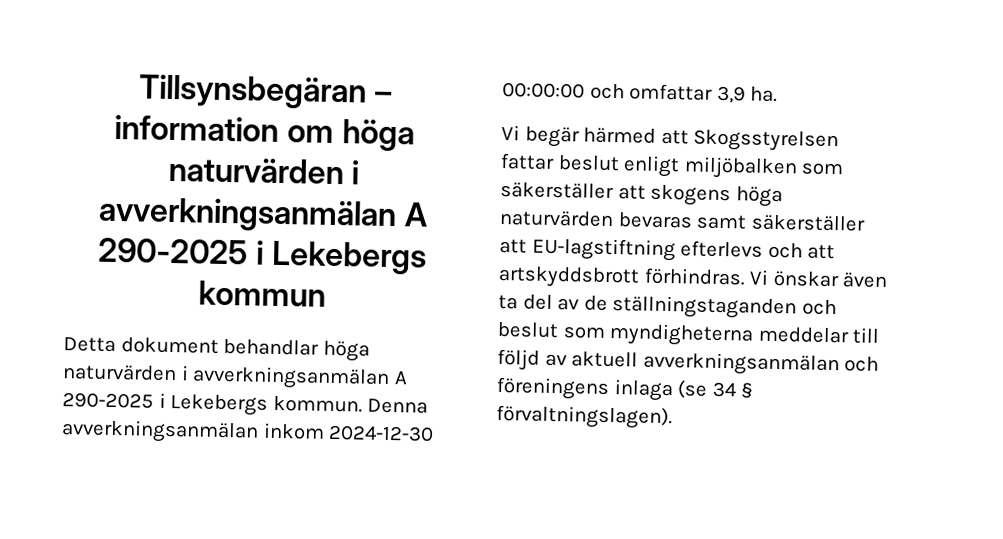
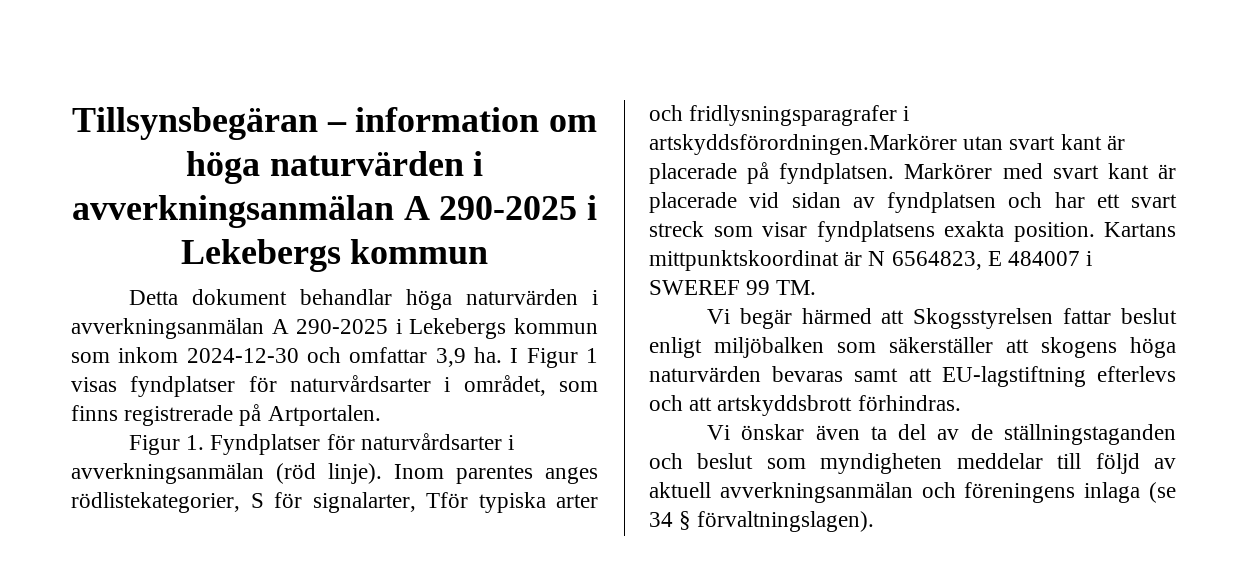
[272,395,429,414] [61,419,259,444] kommun. Denna avverkningsanmälan -> [513,318,598,334] [71,352,110,363] kommun som
[502,81,585,99] 00:00:00 -> (299, 355) none
(779, 94) none -> [510,348,598,368] [71,375,598,397] [71,404,381,426] [128,433,514,455] [71,463,598,484] [71,492,598,513] [649,105,910,126] [649,134,1125,155] [649,162,1176,184] [649,192,1177,213] [649,221,1176,242] [649,250,1093,271] [649,280,817,295] I Figur 1 visas fyndplatser för naturvårdsarter i området, som finns registrerade på Artportalen. // Figur 1. Fyndplatser för naturvårdsarter i avverkningsanmälan (röd linje). Inom parentes anges rödlistekategorier, S för signalarter, Tför typiska arter och fridlysningsparagrafer i artskyddsförordningen.Markörer utan svart kant är placerade på fyndplatsen. Markörer med svart kant är placerade vid sidan av fyndplatsen och har ett svart streck som visar fyndplatsens exakta position. Kartans mittpunktskoordinat är N 6564823, E 484007 i SWEREF 99 TM.
[750,214,866,232] säkerställer -> (899, 375) none
(746, 276) none -> (961, 403) //
[609,322,755,347] myndigheterna -> [820,453,943,474] myndigheten

